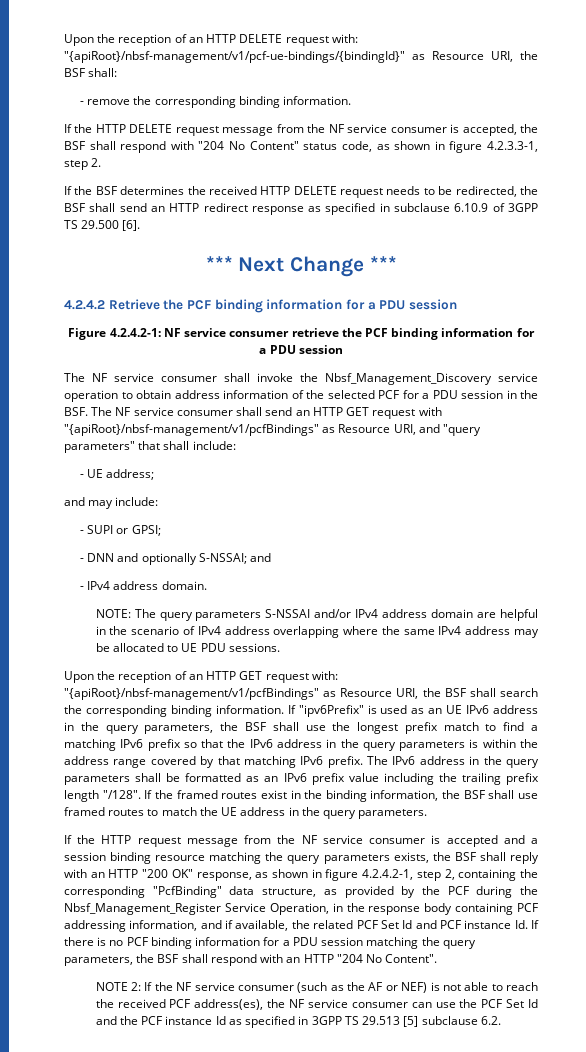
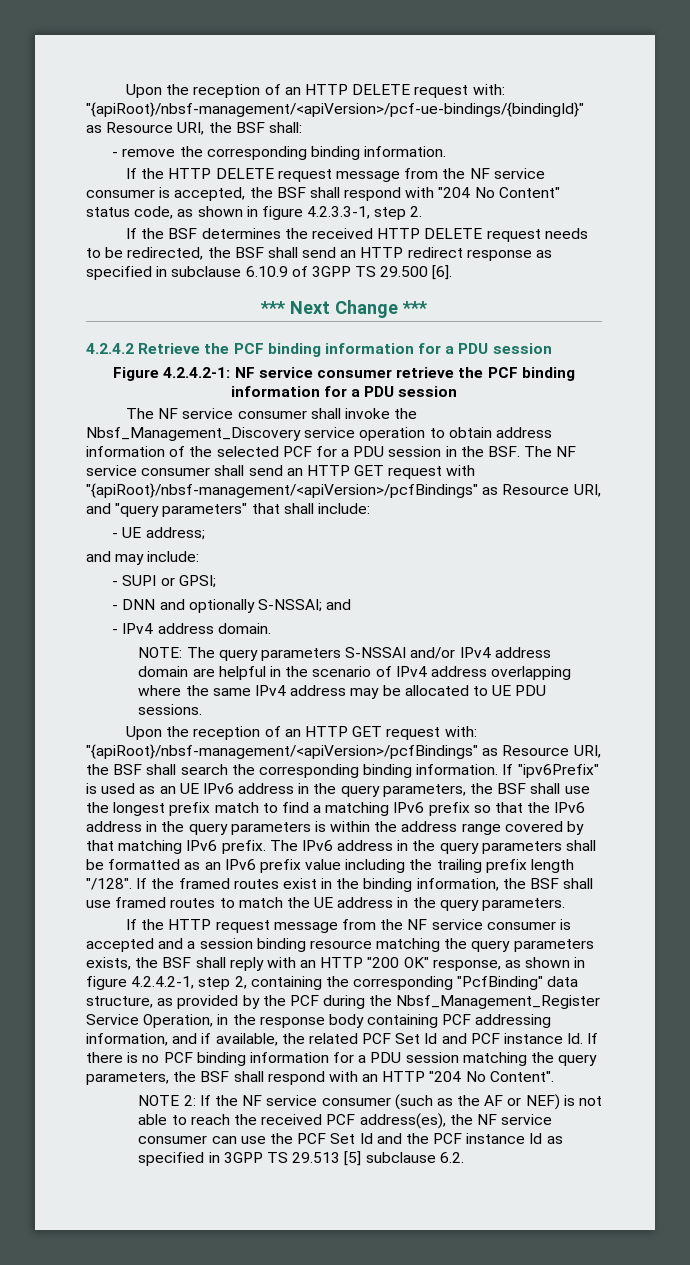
[64,51,405,63] "{apiRoot}/nbsf-management/v1/pcf-ue-bindings/{bindingId}" -> [86,102,584,117] "{apiRoot}/nbsf-management/<apiVersion>/pcf-ue-bindings/{bindingId}"
[64,424,319,436] "{apiRoot}/nbsf-management/v1/pcfBindings" -> [86,483,478,498] "{apiRoot}/nbsf-management/<apiVersion>/pcfBindings"
[64,688,319,700] "{apiRoot}/nbsf-management/v1/pcfBindings" -> [86,744,478,759] "{apiRoot}/nbsf-management/<apiVersion>/pcfBindings"

